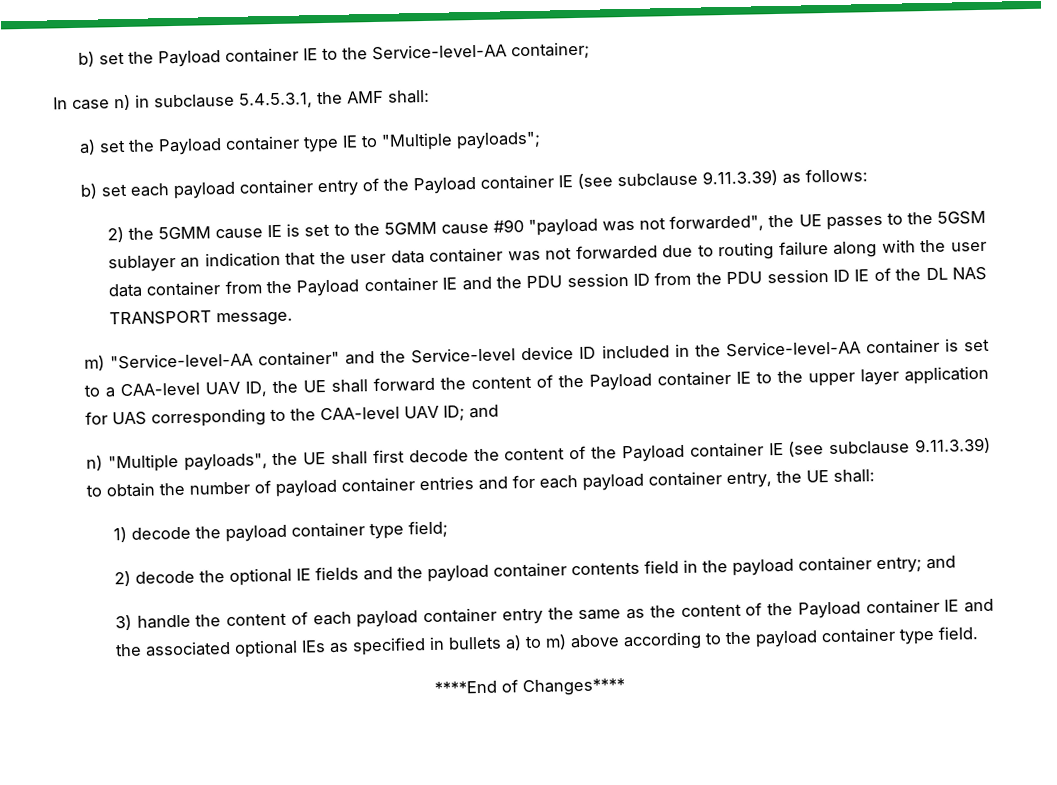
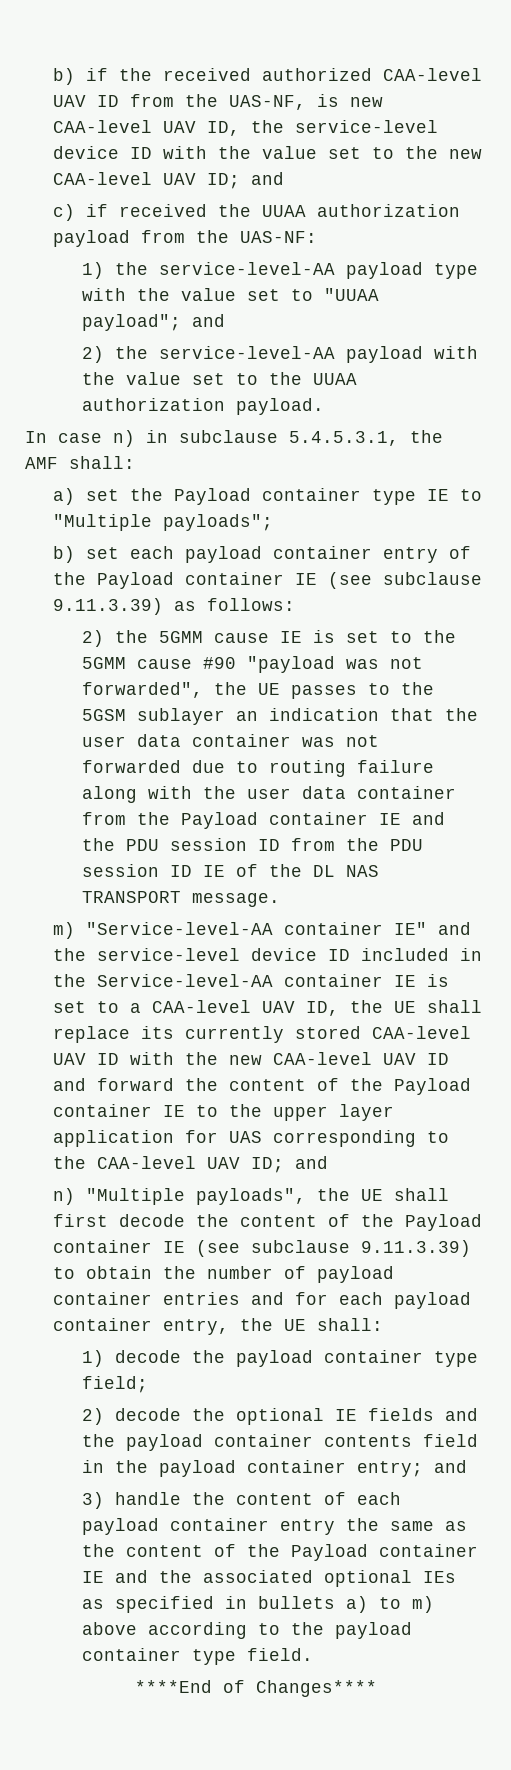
[77,41,590,68] b) set the Payload container IE to the Service-level-AA container; -> [53,68,483,85] [53,94,384,110] [53,120,439,136] [53,146,483,159] [53,172,285,189] [53,204,461,221] [53,230,318,247] [81,262,478,279] [81,288,379,301] [81,314,225,331] [81,346,478,363] [81,372,357,385] [81,398,324,415] b) if the received authorized CAA-level UAV ID from the UAS-NF, is new CAA-level UAV ID, the service-level device ID with the value set to the new CAA-level UAV ID; and // c) if received the UUAA authorization payload from the UAS-NF: // 1) the service-level-AA payload type with the value set to "UUAA payload"; and // 2) the service-level-AA payload with the value set to the UUAA authorization payload.
[258,347,517,367] container" and the Service-level -> [284,922,472,935] [53,948,241,961] container IE" and the service-level
(940, 346) none -> [394,975,417,987] IE
(368, 386) none -> [53,1026,472,1043] [53,1052,450,1065] [53,1078,87,1091] replace its currently stored CAA-level UAV ID with the new CAA-level UAV ID and

